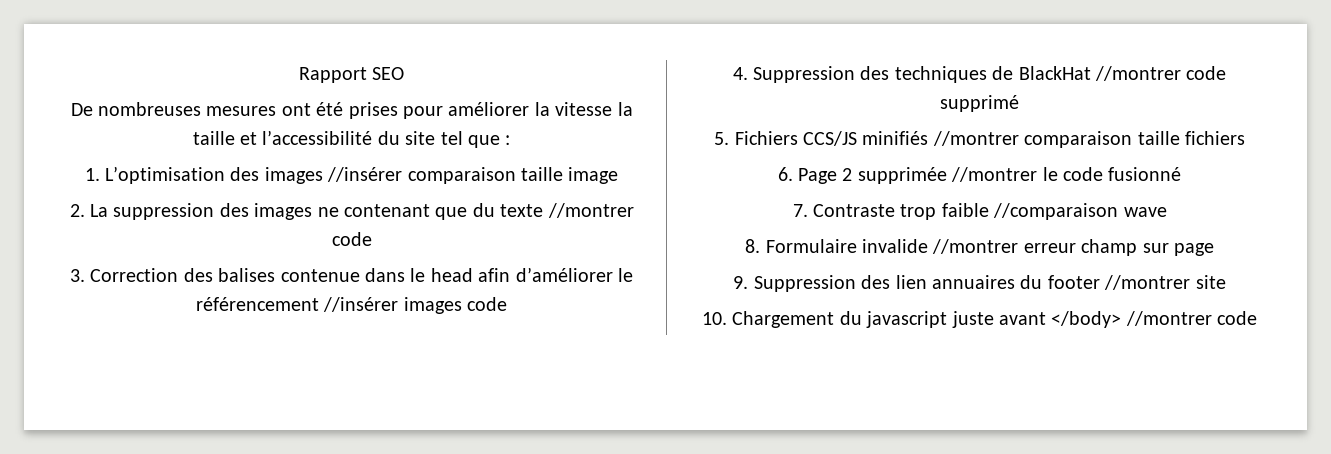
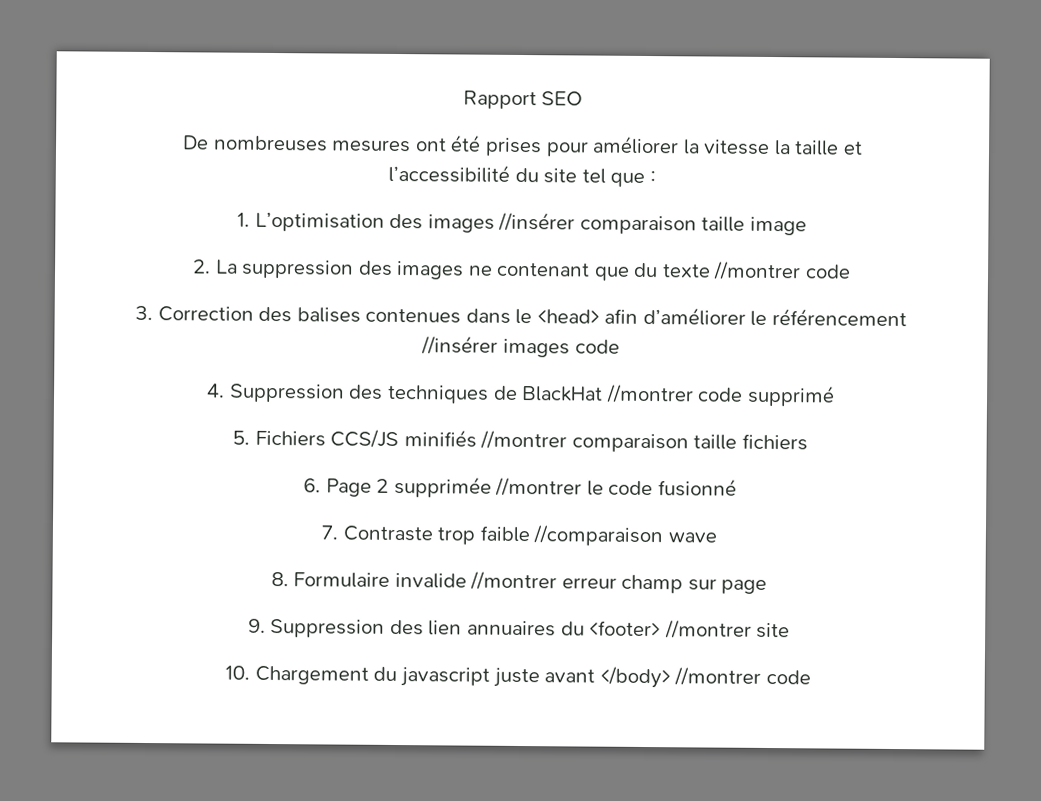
[280,269,360,282] contenue -> [365,308,462,324] contenues
[430,268,473,282] head -> [536,309,600,324] <head>
[1047,275,1100,289] footer -> [589,620,662,637] <footer>

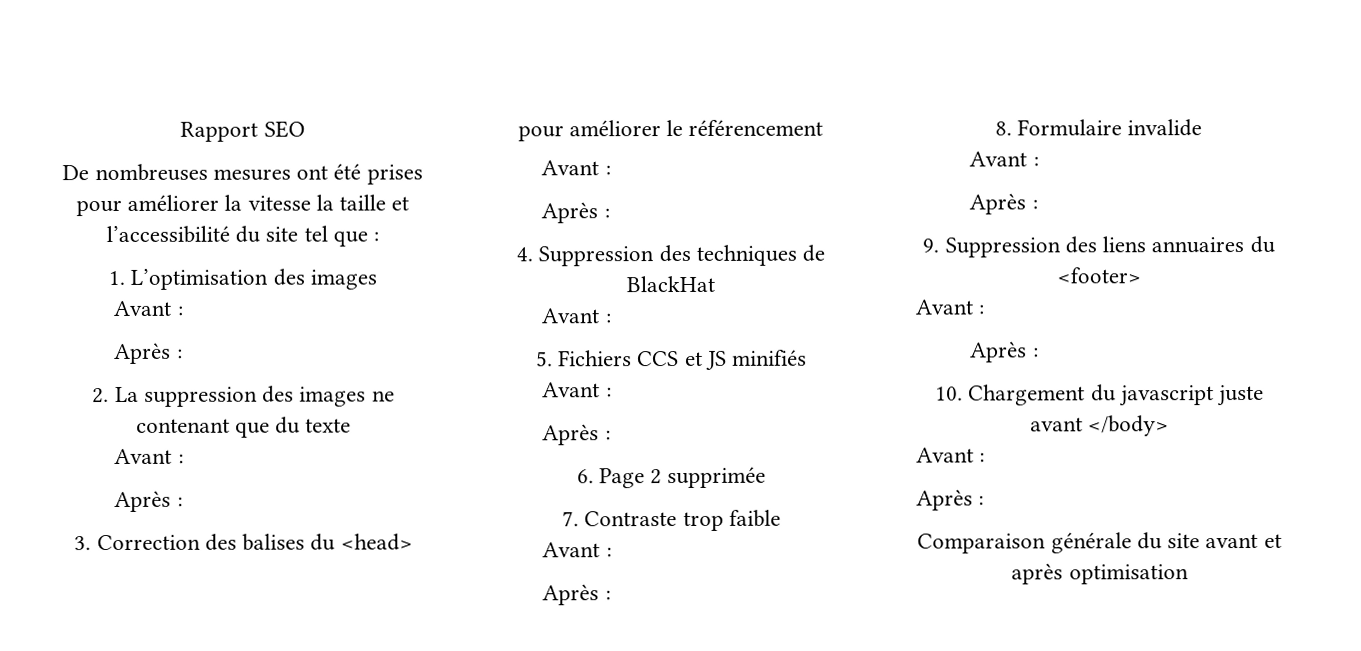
[498,211,807,236] //insérer comparaison taille image -> [113,300,183,316] [114,342,183,364] // Avant : // Après :
[713,261,851,281] //montrer code -> [114,448,184,464] [114,490,183,512] // Avant : // Après :
[365,306,907,327] [421,335,620,358] contenues dans le <head> afin d’améliorer le référencement //insérer images code -> [310,533,413,551] [517,119,824,142] [541,160,611,176] [541,202,610,224] du <head> pour améliorer le référencement // Avant : // Après :
[605,384,835,407] //montrer code supprimé -> [541,308,611,324] // Avant :
[330,429,808,453] CCS/JS minifiés //montrer comparaison taille fichiers -> [637,349,808,370] [542,382,612,398] [542,424,611,446] CCS et JS minifiés // Avant : // Après :
[495,477,737,497] //montrer le code fusionné -> (767, 477) none
[533,525,717,547] //comparaison wave -> [542,542,612,558] [542,584,611,606] // Avant : // Après :
[470,571,768,594] //montrer erreur champ sur page -> [969,151,1039,167] [969,193,1038,215] // Avant : // Après :
[428,620,463,636] lien -> [1102,236,1147,253] liens
[664,620,791,639] //montrer site -> [915,299,985,315] [970,341,1039,363] // Avant : // Après :
[674,667,811,686] //montrer code -> [916,447,986,463] [916,489,985,511] [917,532,1282,554] [1011,563,1189,585] // Avant : // Après : // Comparaison générale du site avant et après optimisation

